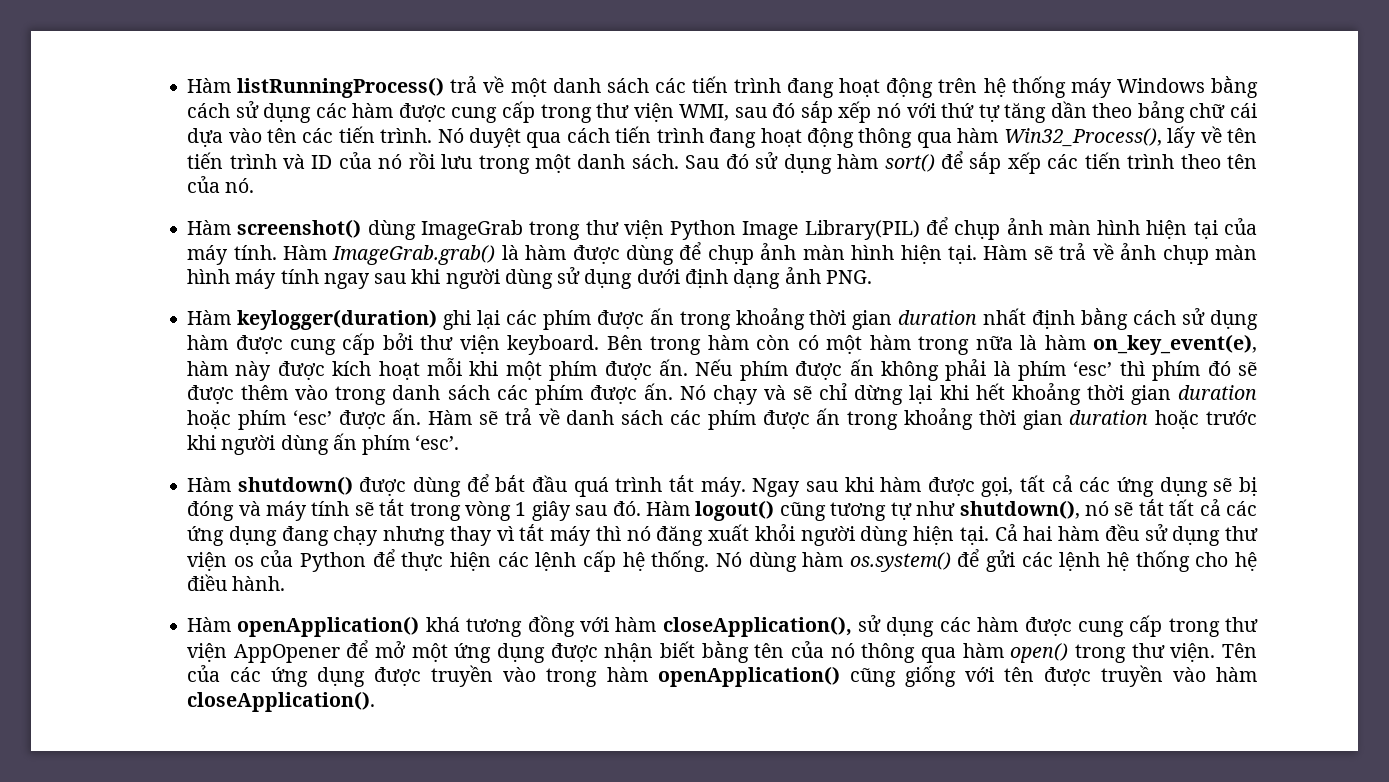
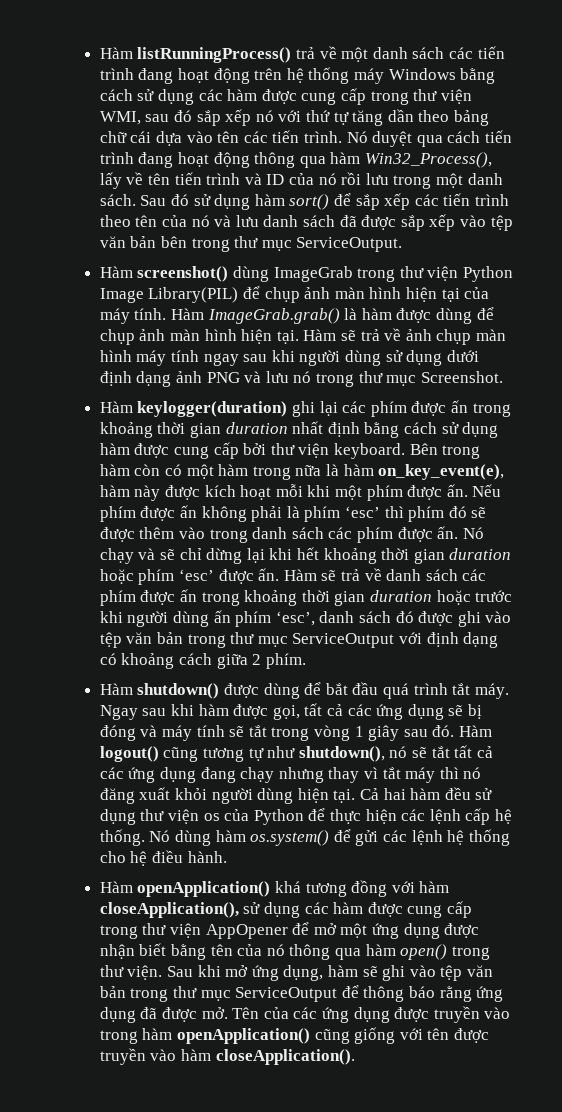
[225,178,255,193] nó. -> [191,214,513,231] [99,236,403,252] nó và lưu danh sách đã được sắp xếp vào tệp văn bản bên trong thư mục ServiceOutput.
[825,270,872,284] PNG. -> [206,371,503,387] PNG và lưu nó trong thư mục Screenshot.
[415,435,460,450] ‘esc’. -> [275,611,512,627] [99,632,499,648] [99,653,306,669] ‘esc’, danh sách đó được ghi vào tệp văn bản trong thư mục ServiceOutput với định dạng có khoảng cách giữa 2 phím.
(1216, 652) none -> [167,965,493,981] [99,985,504,1002] [99,1007,228,1023] Sau khi mở ứng dụng, hàm sẽ ghi vào tệp văn bản trong thư mục ServiceOutput để thông báo rằng ứng dụng đã được mở.

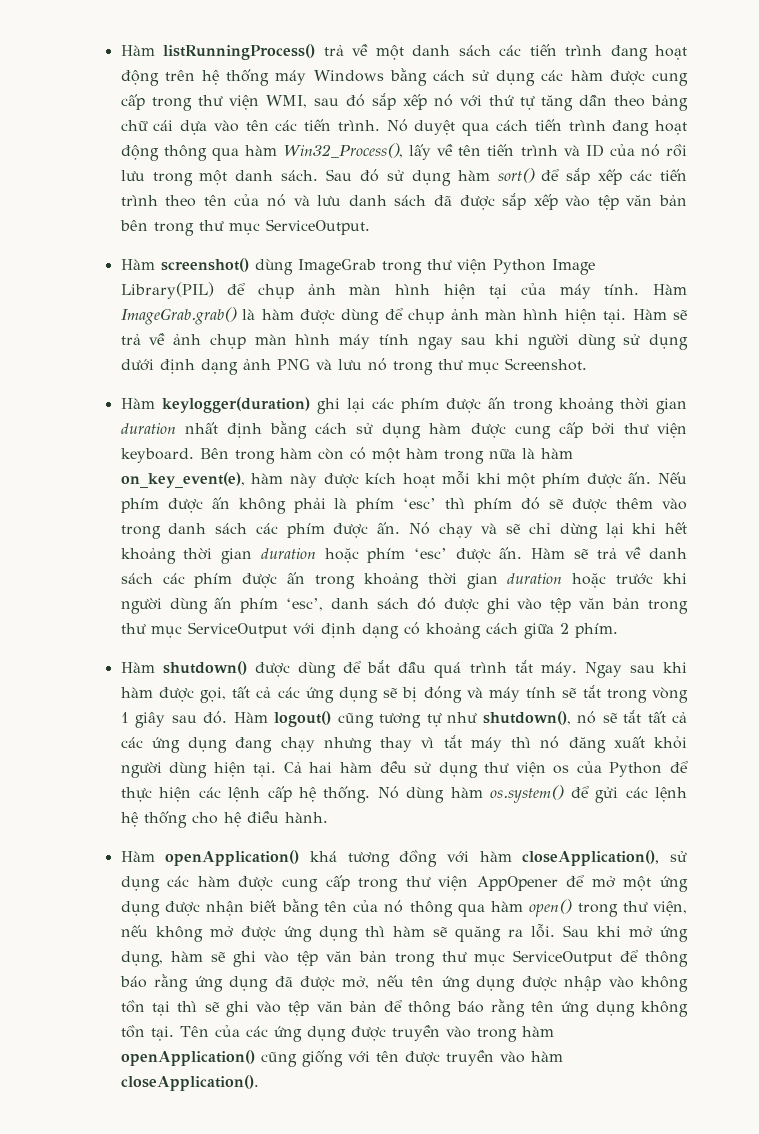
[127,965,163,980] viện. -> [653,901,688,916] [120,924,555,942] viện, nếu không mở được ứng dụng thì hàm sẽ quăng ra lỗi.
[201,1007,228,1019] mở. -> [342,975,688,992] [120,999,689,1017] [120,1025,174,1041] mở, nếu tên ứng dụng được nhập vào không tồn tại thì sẽ ghi vào tệp văn bản để thông báo rằng tên ứng dụng không tồn tại.

